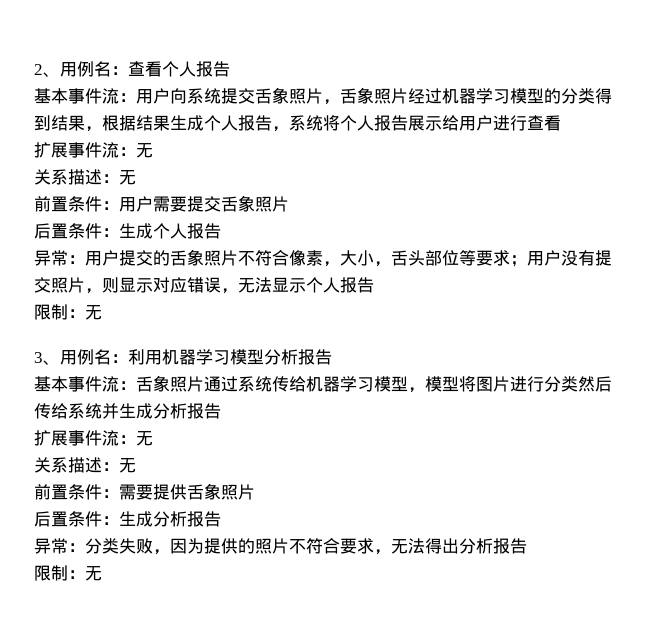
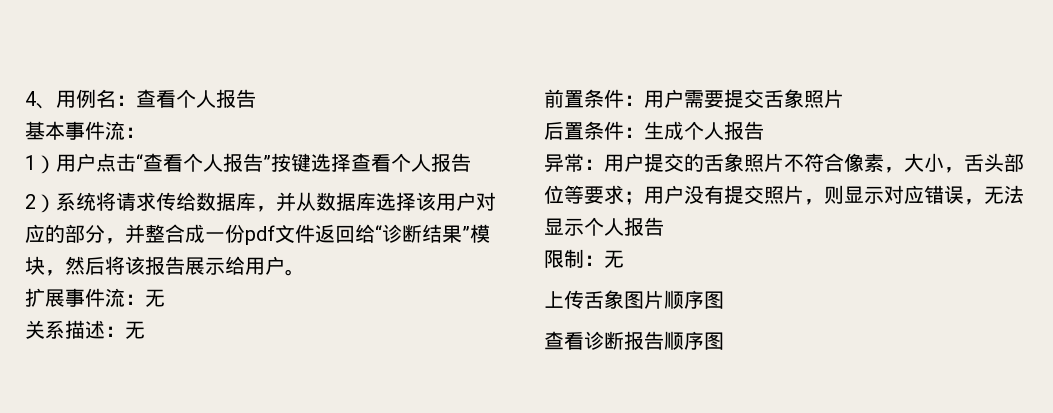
[34,64,43,75] 2 -> [25,91,36,106] 4
[136,87,612,105] [34,115,374,132] 用户向系统提交舌象照片，舌象照片经过机器学习模型的分类得到结果，根据结果生成个人报告，系统将个人 -> [25,153,471,174] [25,192,496,213] [25,224,490,245] [25,256,145,276] // 1）用户点击“查看个人报告”按键选择查看个人报告 // 2）系统将请求传给数据库，并从数据库选择该用户对应的部分，并整合成一份pdf文件返回给“诊断结果”模块，然后将该
[493,115,561,131] 进行查看 -> [285,269,305,276] 。
[34,349,332,365] [34,375,612,393] [34,403,221,419] [34,430,153,446] [34,457,136,473] [34,483,255,500] [34,511,221,527] [34,538,527,555] [34,565,102,581] 3、用例名：利用机器学习模型分析报告 // 基本事件流：舌象照片通过系统传给机器学习模型，模型将图片进行分类然后传给系统并生成分析报告 // 扩展事件流：无 // 关系描述：无 // 前置条件：需要提供舌象照片 // 后置条件：生成分析报告 // 异常：分类失败，因为提供的照片不符合要求，无法得出分析报告 // 限制：无 -> [544,290,724,309] [544,331,724,350] 上传舌象图片顺序图 // 查看诊断报告顺序图

